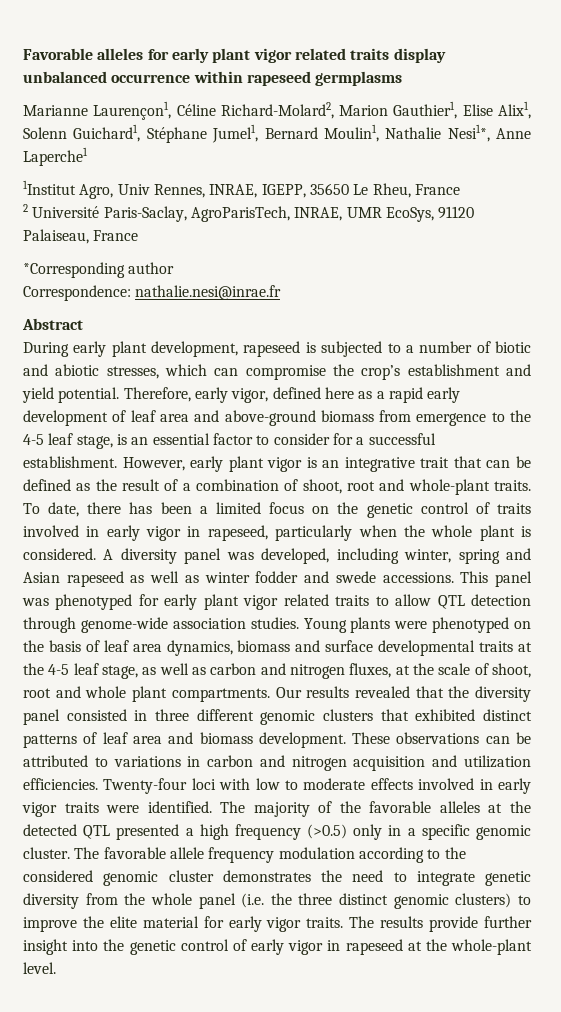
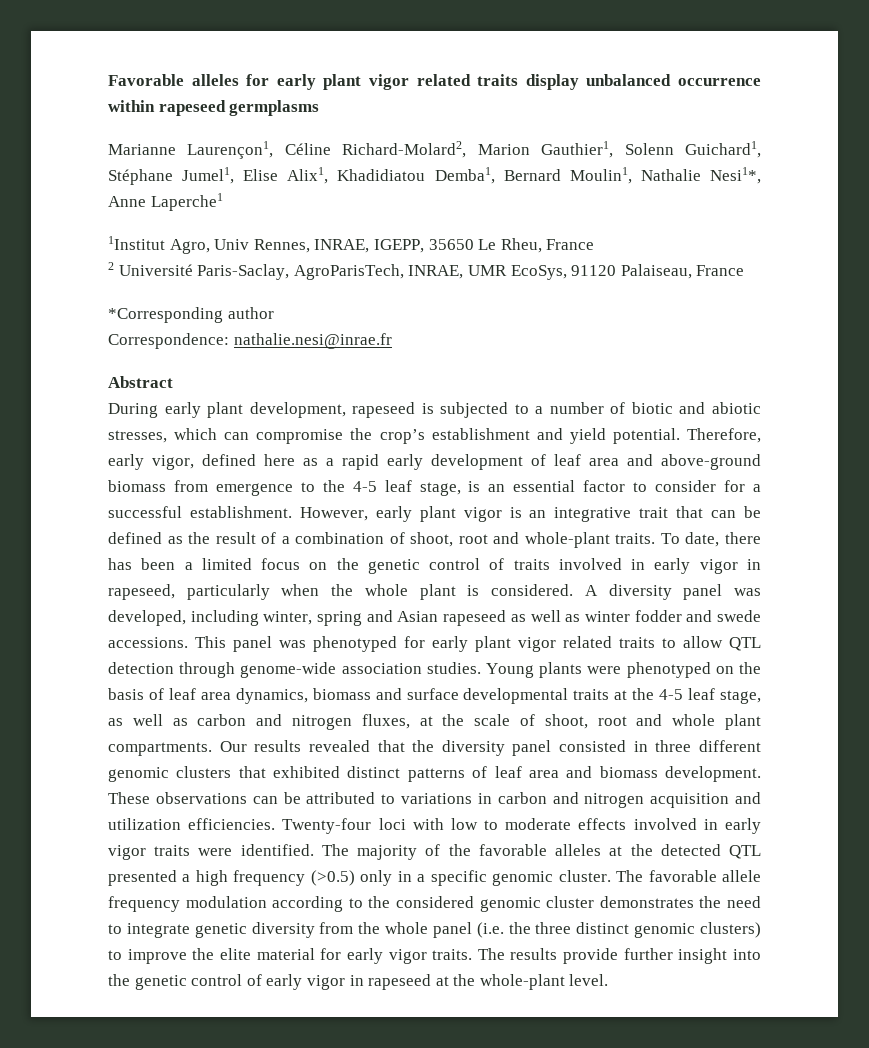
[462,101,531,119] Elise Alix1, -> (614, 149) none
(259, 133) none -> [243,167,495,184] Elise Alix1, Khadidiatou Demba1,

